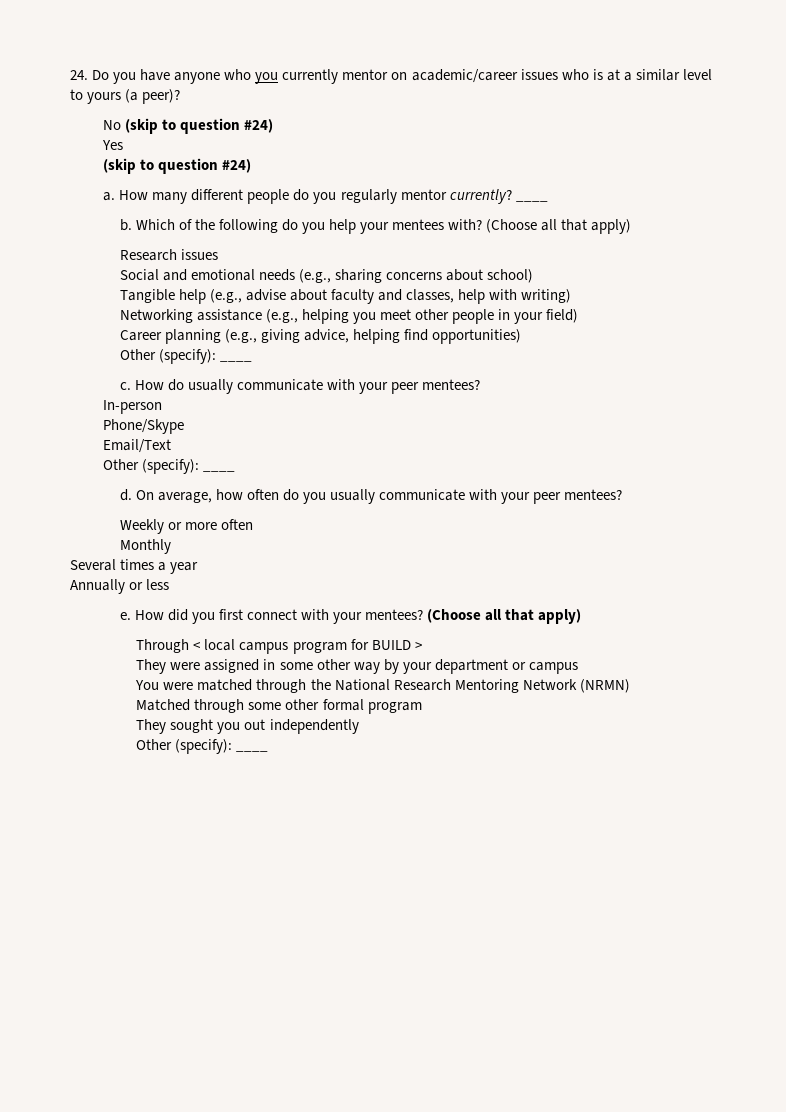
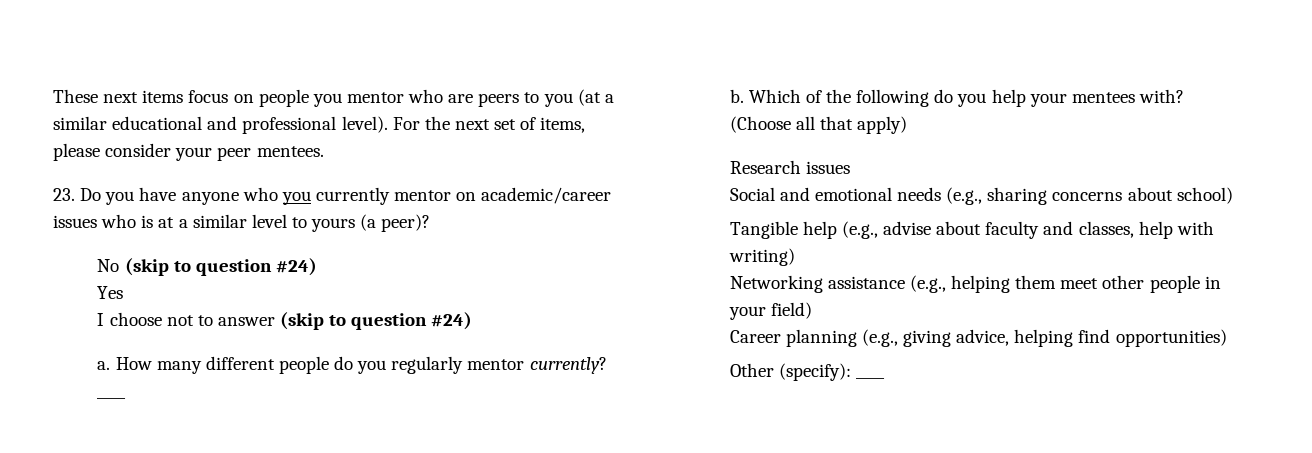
[70,70,88,80] 24. -> [53,89,614,107] [53,116,586,134] [53,143,324,161] [53,188,75,201] These next items focus on people you mentor who are peers to you (at a similar educational and professional level). For the next set of items, please consider your peer mentees. // 23.
(124, 145) none -> [97,312,275,326] I choose not to answer
[352,312,376,324] you -> [1015,275,1057,289] them
[119,379,481,394] [103,400,163,414] [103,419,185,434] [103,439,172,453] [103,459,236,474] [119,489,623,504] [119,519,253,534] [119,539,171,554] [70,559,199,574] [70,579,170,594] [119,609,582,624] [136,639,422,654] [136,659,578,674] [135,679,630,693] [136,699,422,714] [136,719,359,734] [136,739,269,754] // c. How do usually communicate with your peer mentees? // In-person // Phone/Skype // Email/Text // Other (specify): ____ // d. On average, how often do you usually communicate with your peer mentees? // Weekly or more often // Monthly // Several times a year // Annually or less // e. How did you first connect with your mentees? (Choose all that apply) // Through < local campus program for BUILD > // They were assigned in some other way by your department or campus // You were matched through the National Research Mentoring Network (NRMN) // Matched through some other formal program // They sought you out independently // Other (specify): ____ -> (885, 378) none

